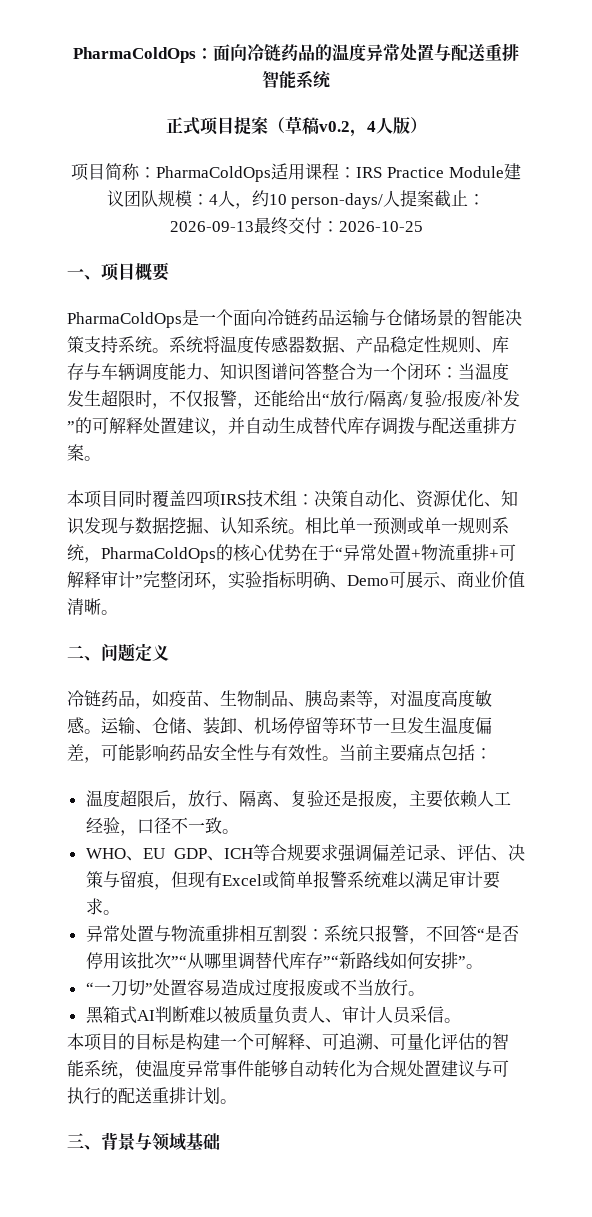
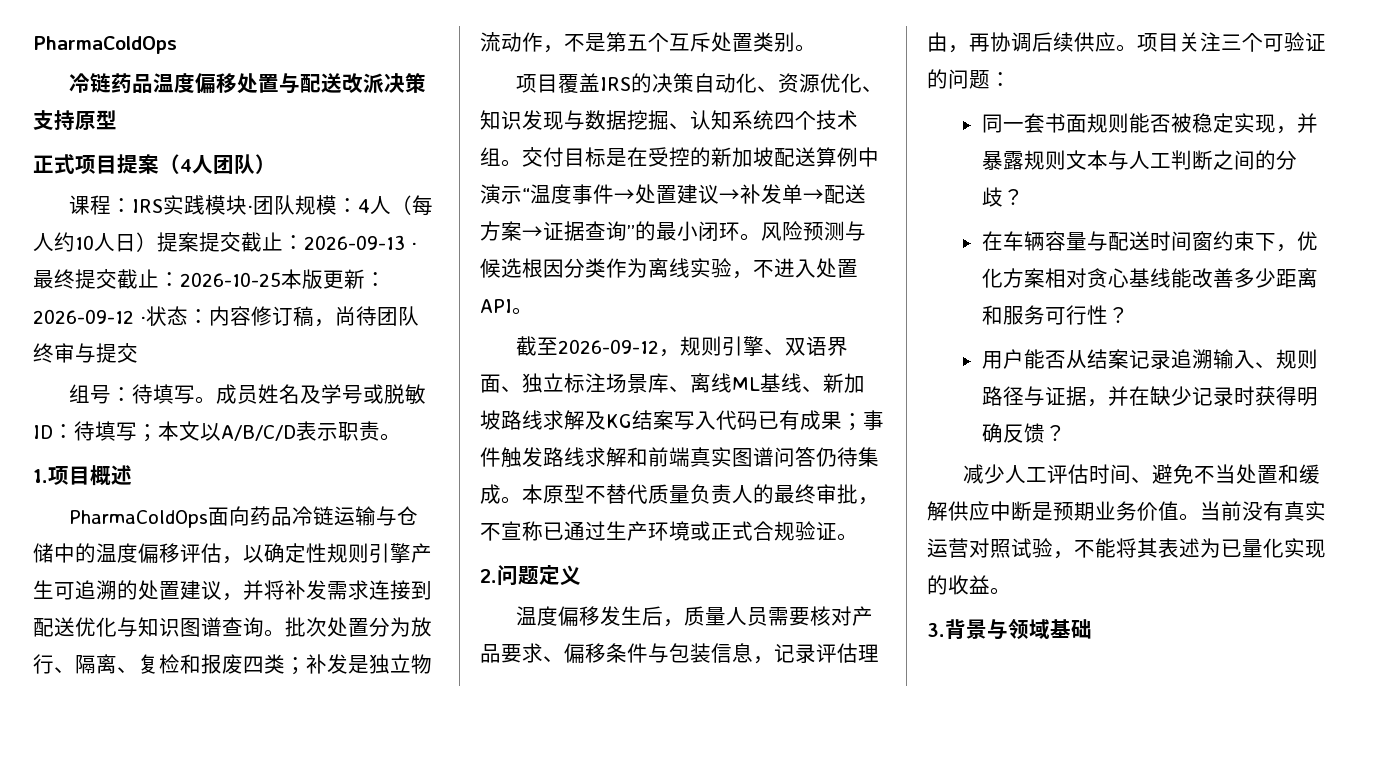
[73,43,519,63] [262,70,331,89] [165,116,427,137] [71,163,521,182] [106,190,486,209] [169,217,423,235] [67,262,170,281] [67,309,522,328] [67,336,509,354] [67,363,509,381] [67,389,520,409] [67,417,517,436] [67,444,101,461] [67,490,314,508] PharmaColdOps：面向冷链药品的温度异常处置与配送重排智能系统 // 正式项目提案（草稿v0.2，4人版） // 项目简称：PharmaColdOps适用课程：IRS Practice Module建议团队规模：4人，约10 person-days/人提案截止：2026-09-13最终交付：2026-10-25 // 一、项目概要 // PharmaColdOps是一个面向冷链药品运输与仓储场景的智能决策支持系统。系统将温度传感器数据、产品稳定性规则、库存与车辆调度能力、知识图谱问答整合为一个闭环：当温度发生超限时，不仅报警，还能给出“放行/隔离/复验/报废/补发”的可解释处置建议，并自动生成替代库存调拨与配送重排方案。 // 本项目同时覆盖四项IRS技术组： -> [33,36,177,54] [69,73,427,94] [33,110,117,131] [33,154,276,174] [69,195,434,216] [33,232,417,252] [33,269,386,289] [33,306,419,327] [33,343,138,363] [69,384,427,405] [33,421,401,442] [33,465,132,486] [69,506,419,528] [33,543,432,564] [33,580,432,601] [33,617,432,637] [33,654,432,675] [480,32,816,53] [516,73,653,93] PharmaColdOps // 冷链药品温度偏移处置与配送改派决策支持原型 // 正式项目提案（4人团队） // 课程：IRS实践模块·团队规模：4人（每人约10人日）提案提交截止：2026-09-13 ·最终提交截止：2026-10-25本版更新：2026-09-12 ·状态：内容修订稿，尚待团队终审与提交 // 组号：待填写。成员姓名及学号或脱敏ID：待填写；本文以A/B/C/D表示职责。 // 1.项目概述 // PharmaColdOps面向药品冷链运输与仓储中的温度偏移评估，以确定性规则引擎产生可追溯的处置建议，并将补发需求连接到配送优化与知识图谱查询。批次处置分为放行、隔离、复检和报废四类；补发是独立物流动作，不是第五个互斥处置类别。 // 项目覆盖IRS的
[288,517,509,535] [67,544,516,563] [67,571,525,590] [67,598,118,615] [67,645,101,661] 。相比单一预测或单一规则系统，PharmaColdOps的核心优势在于“异常处置+物流重排+可解释审计”完整闭环，实验指标明确、Demo可展示、商业价值清晰。 // 二、 -> [774,110,858,130] [480,147,879,167] [480,184,866,204] [480,221,866,242] [480,258,858,279] [480,299,533,315] [516,336,849,357] [480,373,865,393] [480,410,884,431] [480,447,879,468] [480,484,879,505] [480,521,858,541] [480,569,497,583] 四个技术组。交付目标是在受控的新加坡配送算例中演示“温度事件→处置建议→补发单→配送方案→证据查询”的最小闭环。风险预测与候选根因分类作为离线实验，不进入处置API。 // 截至2026-09-12，规则引擎、双语界面、独立标注场景库、离线ML基线、新加坡路线求解及KG结案写入代码已有成果；事件触发路线求解和前端真实图谱问答仍待集成。本原型不替代质量负责人的最终审批，不宣称已通过生产环境或正式合规验证。 // 2.
[67,690,492,709] [67,717,492,734] [67,744,492,763] [85,789,511,809] [85,817,239,836] [85,844,525,862] [85,871,500,890] [85,898,120,915] [85,925,519,944] [85,952,483,970] [85,979,425,996] [85,1006,461,1024] [67,1033,509,1051] [67,1060,509,1079] [67,1087,237,1105] [67,1133,101,1150] 冷链药品，如疫苗、生物制品、胰岛素等，对温度高度敏感。运输、仓储、装卸、机场停留等环节一旦发生温度偏差，可能影响药品安全性与有效性。当前主要痛点包括： // 温度超限后，放行、隔离、复验还是报废，主要依赖人工经验，口径不一致。 // WHO、EU GDP、ICH等合规要求强调偏差记录、评估、决策与留痕，但现有Excel或简单报警系统难以满足审计要求。 // 异常处置与物流重排相互割裂：系统只报警，不回答“是否停用该批次”“从哪里调替代库存”“新路线如何安排”。 // “一刀切”处置容易造成过度报废或不当放行。 // 黑箱式AI判断难以被质量负责人、审计人员采信。 // 本项目的目标是构建一个可解释、可追溯、可量化评估的智能系统，使温度异常事件能够自动转化为合规处置建议与可执行的配送重排计划。 // 三、 -> [516,606,874,627] [480,643,879,664] [927,32,1326,53] [927,69,1011,89] [981,113,1318,134] [981,150,1297,170] [981,187,1024,207] [981,231,1318,252] [981,268,1318,288] [981,305,1129,325] [981,349,1318,369] [981,386,1318,407] [981,423,1066,443] [963,464,1321,484] [927,501,1326,521] [927,538,1326,559] [927,575,1011,595] [927,623,945,637] 温度偏移发生后，质量人员需要核对产品要求、偏移条件与包装信息，记录评估理由，再协调后续供应。项目关注三个可验证的问题： // 同一套书面规则能否被稳定实现，并暴露规则文本与人工判断之间的分歧？ // 在车辆容量与配送时间窗约束下，优化方案相对贪心基线能改善多少距离和服务可行性？ // 用户能否从结案记录追溯输入、规则路径与证据，并在缺少记录时获得明确反馈？ // 减少人工评估时间、避免不当处置和缓解供应中断是预期业务价值。当前没有真实运营对照试验，不能将其表述为已量化实现的收益。 // 3.

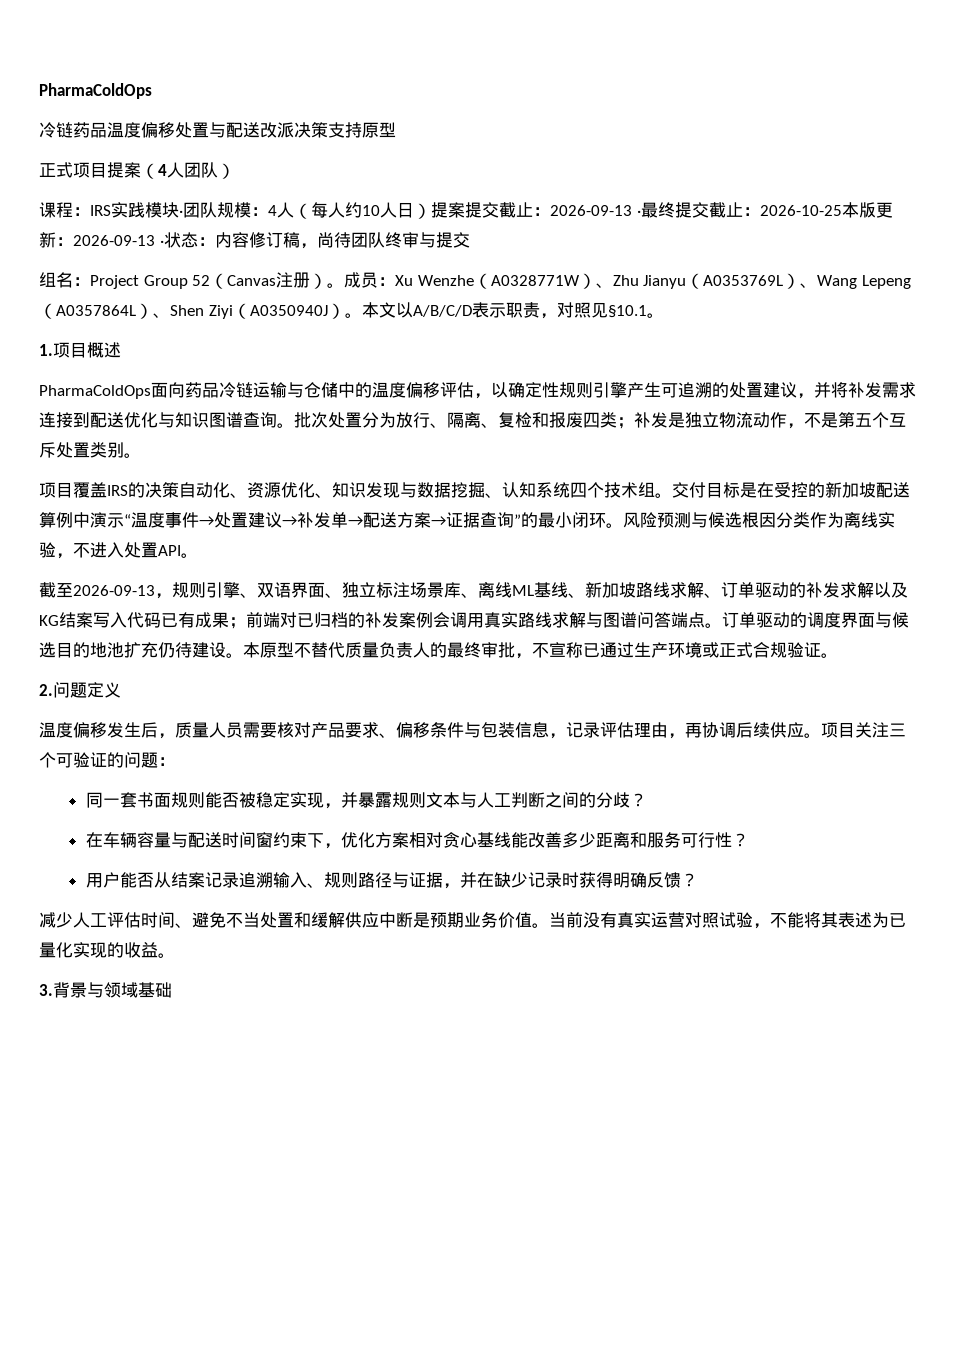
[33,309,134,324] 2026-09-12 -> [73,235,155,246] 2026-09-13
[90,384,427,405] [33,421,158,442] 号：待填写。成员姓名及学号或脱敏ID：待填写； -> [56,272,911,289] [39,303,362,319] 名：Project Group 52（Canvas注册）。成员：Xu Wenzhe（A0328771W）、Zhu Jianyu（A0353769L）、Wang Lepeng（A0357864L）、Shen Ziyi（A0350940J）。
(380, 431) none -> [539,302,647,319] ，对照见§10.1
[558,339,660,354] 2026-09-12 -> [73,585,155,596] 2026-09-13
(585, 420) none -> [704,582,891,598] 、订单驱动的补发求解以
[863,410,884,430] [480,447,879,468] [480,484,501,504] 事件触发路线求解和前端真实图谱问答仍待集成 -> [246,612,909,628] [39,642,226,658] 前端对已归档的补发案例会调用真实路线求解与图谱问答端点。订单驱动的调度界面与候选目的地池扩充仍待建设

